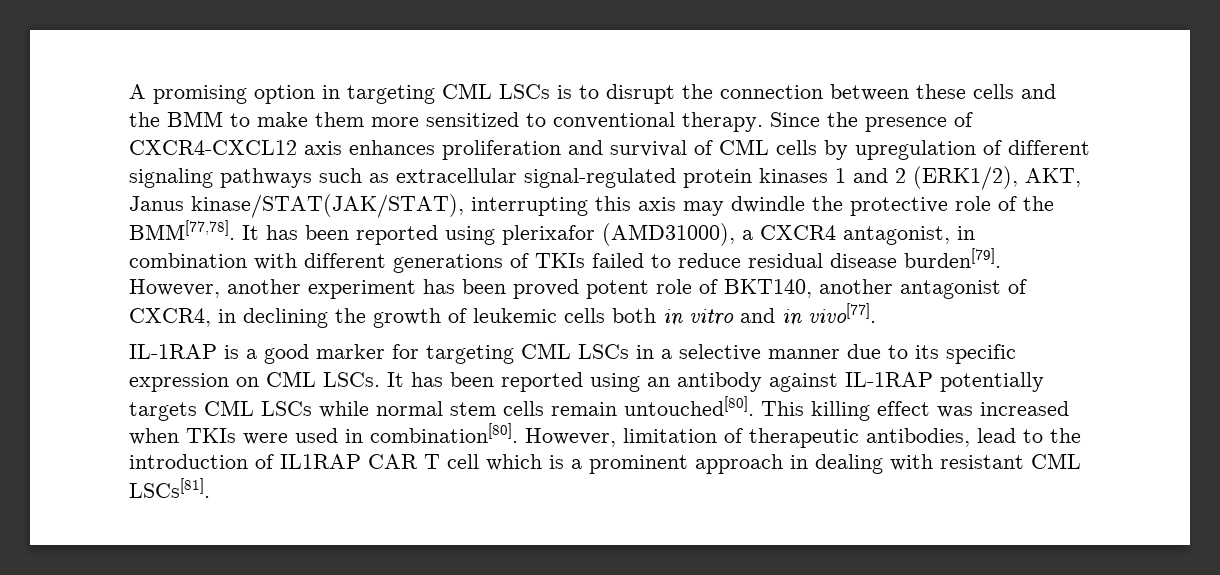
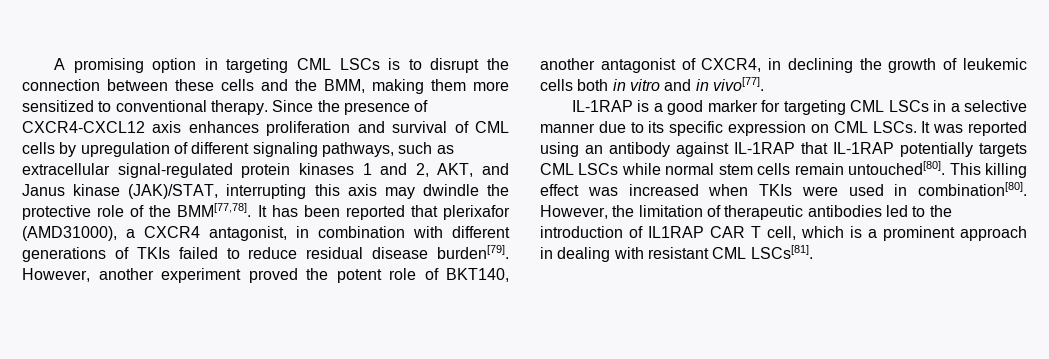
[167,111,308,127] BMM to make -> [324,79,424,94] BMM, making
[220,168,312,188] pathways -> [321,142,394,157] pathways,
[895,166,1081,190] [129,194,464,218] 2 (ERK1/2), AKT, Janus kinase/STAT(JAK/STAT), -> [415,163,509,177] [22,184,219,199] 2, AKT, and Janus kinase (JAK)/STAT,
[445,226,495,245] using -> [410,205,438,217] that
[423,279,579,299] has been proved -> [248,268,328,283] proved the
[411,372,494,387] has been -> [933,124,964,133] was
(933, 379) none -> [801,142,894,154] that IL-1RAP
(616, 437) none -> [612,205,635,217] the
[866,428,1016,447] antibodies, lead -> [807,205,908,217] antibodies led
[447,454,479,469] cell -> [767,226,796,240] cell,

